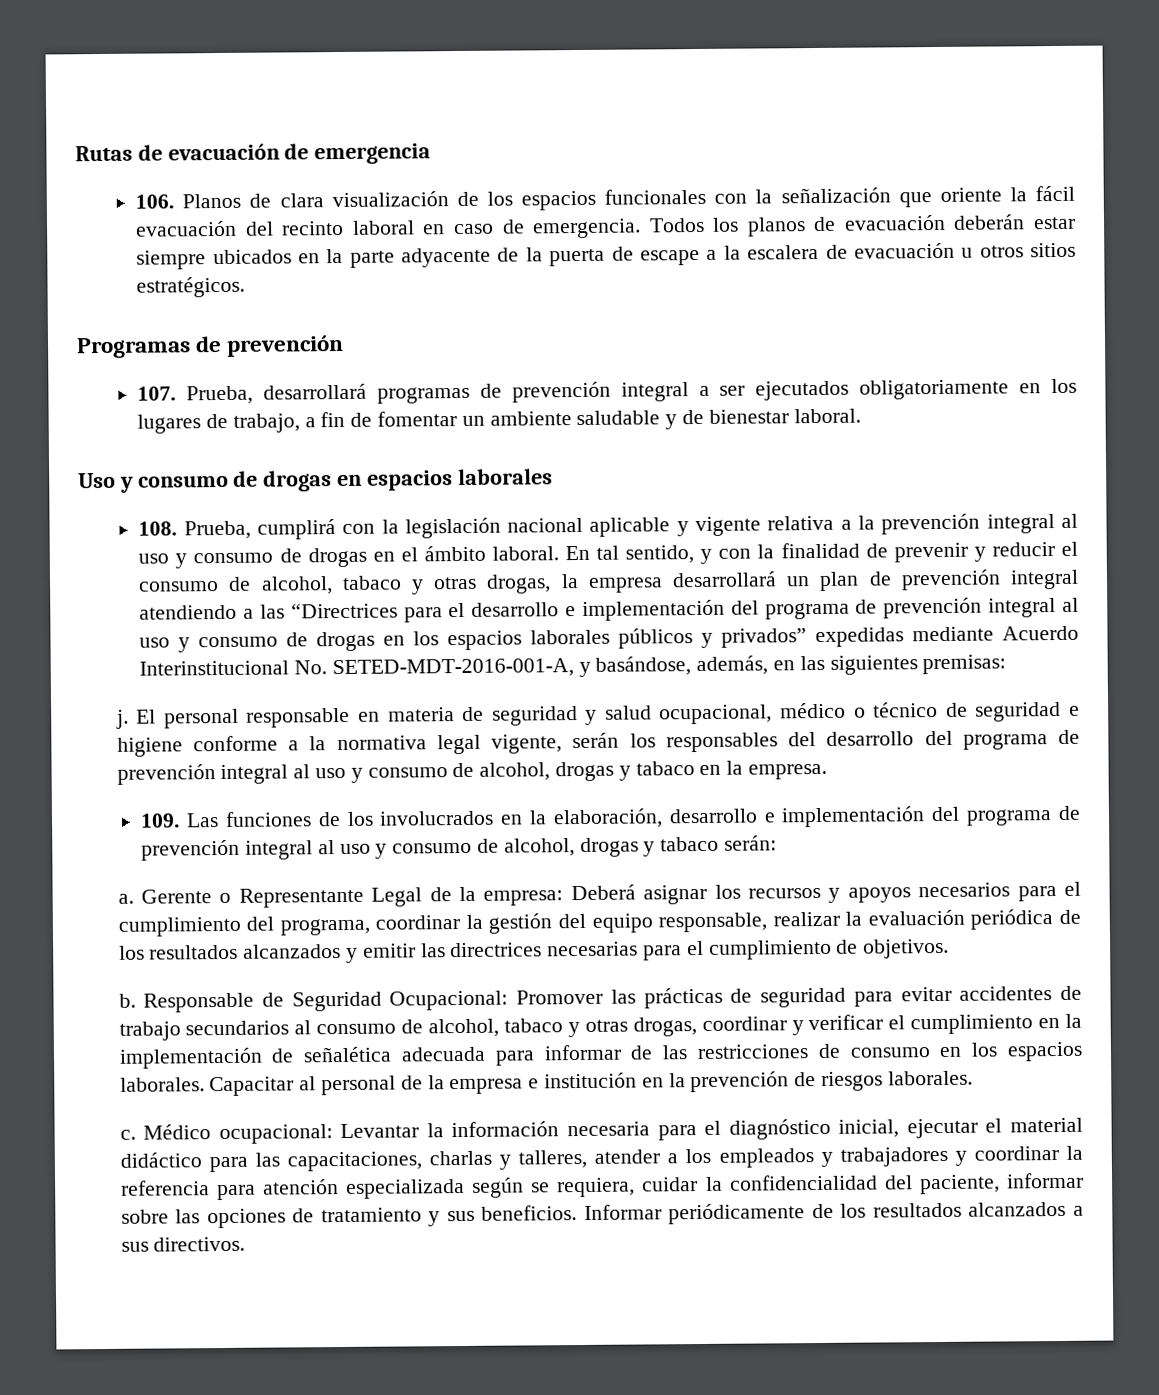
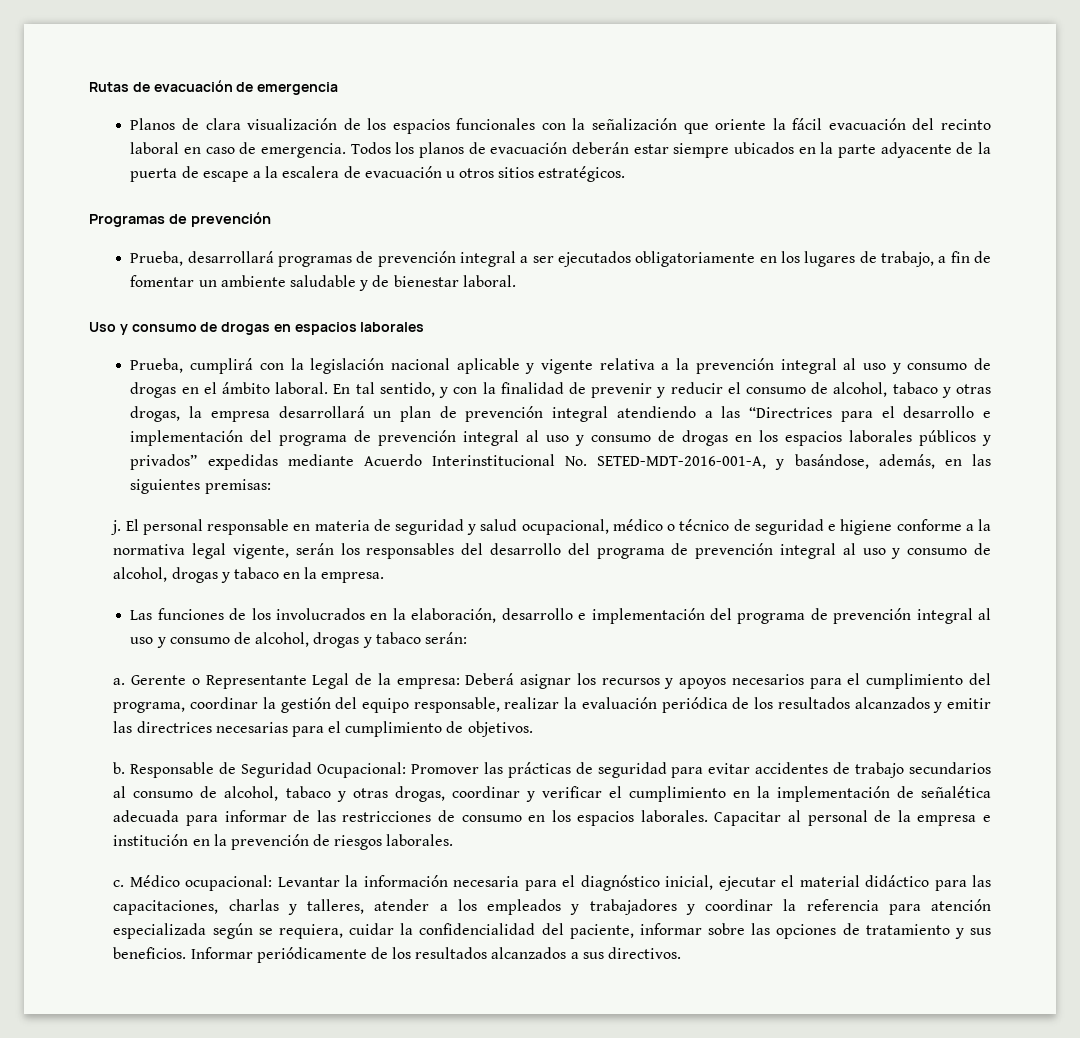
[135,194,175,209] 106. -> (339, 88) none
[137,386,177,401] 107. -> (271, 219) none
[138,521,178,536] 108. -> (425, 327) none
[140,813,181,828] 109. -> (385, 577) none

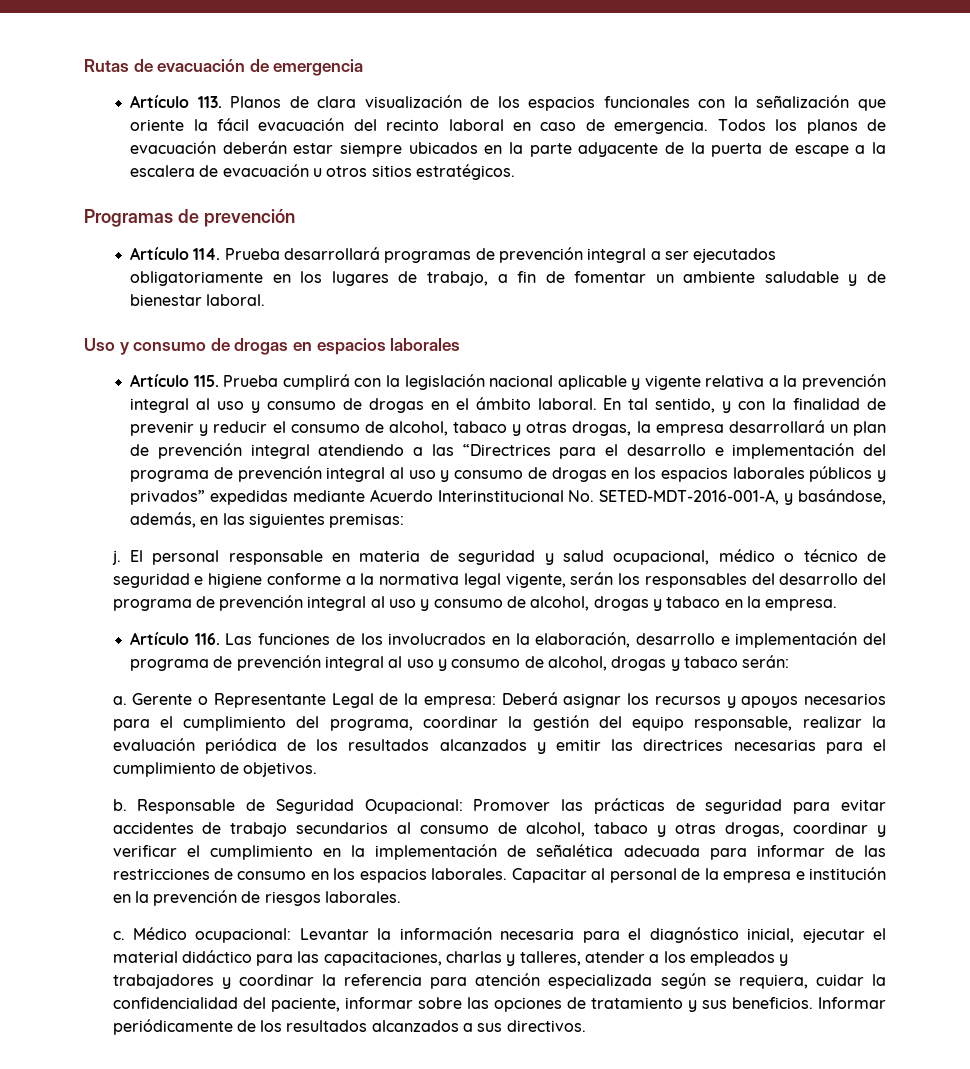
(339, 88) none -> [130,95,222,108] Artículo 113.
[130,251,184,266] Prueba, -> [130,247,280,260] Artículo 114. Prueba
[130,358,184,373] Prueba, -> [130,374,279,387] Artículo 115. Prueba
(385, 577) none -> [130,632,220,645] Artículo 116.

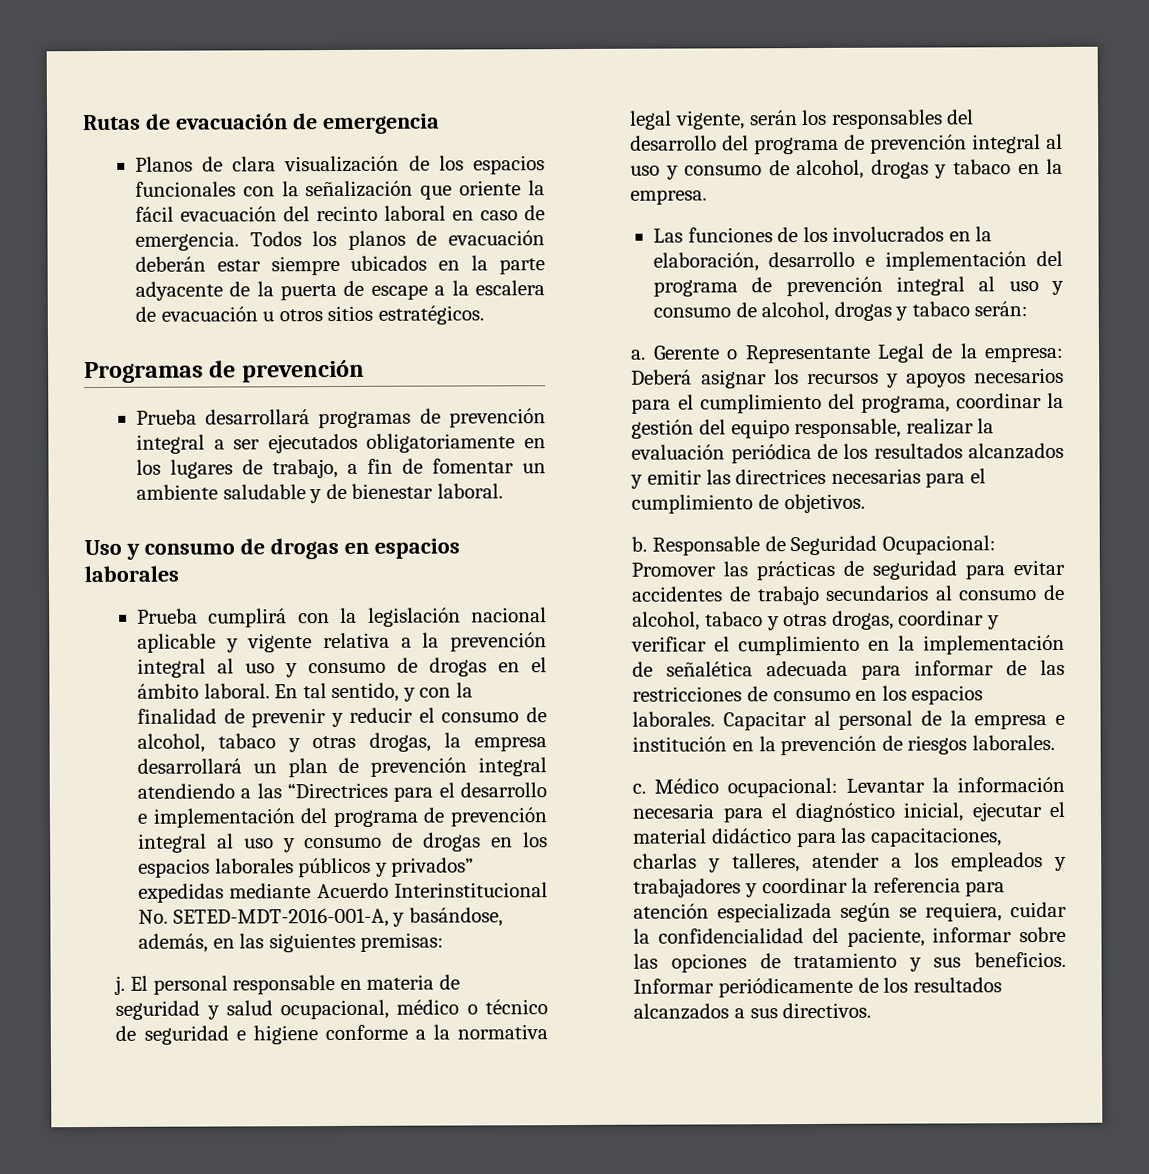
[130,95,222,108] Artículo 113. -> (440, 124) none
[130,247,221,260] Artículo 114. -> (365, 371) none
[130,374,219,387] Artículo 115. -> (179, 574) none
[130,632,220,645] Artículo 116. -> (708, 197) none

